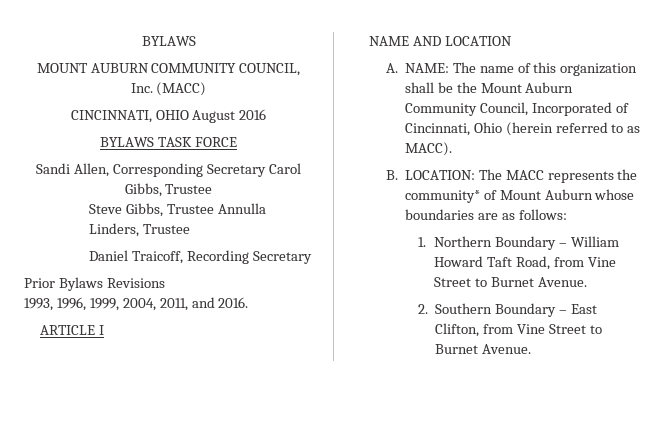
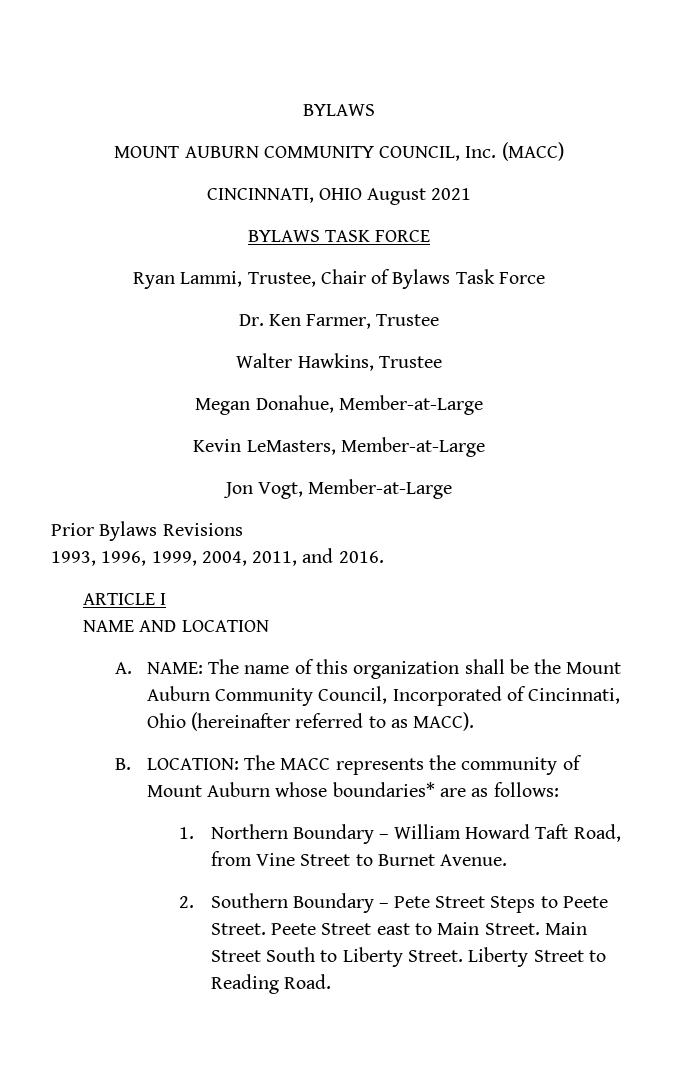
[239,109,267,120] 2016 -> [431,188,472,200] 2021
[36,163,301,177] [124,183,213,197] [89,203,266,217] [89,223,191,237] [89,250,312,264] Sandi Allen, Corresponding Secretary Carol Gibbs, Trustee // Steve Gibbs, Trustee Annulla Linders, Trustee // Daniel Traicoff, Recording Secretary -> [133,269,545,289] [238,314,440,329] [236,353,442,371] [195,395,483,415] [193,437,485,457] [222,479,453,499] Ryan Lammi, Trustee, Chair of Bylaws Task Force // Dr. Ken Farmer, Trustee // Walter Hawkins, Trustee // Megan Donahue, Member-at-Large // Kevin LeMasters, Member-at-Large // Jon Vogt, Member-at-Large
[505,122,553,136] (herein -> [191,712,291,731] (hereinafter
[404,190,480,203] community* -> [461,757,558,775] community
[404,209,474,220] boundaries -> [332,782,435,797] boundaries*
[571,304,598,314] [435,323,603,337] [435,344,532,354] East Clifton, from Vine Street to Burnet Avenue. -> [393,896,608,913] [210,922,587,935] [210,947,606,967] [210,974,332,994] Pete Street Steps to Peete Street. Peete Street east to Main Street. Main Street South to Liberty Street. Liberty Street to Reading Road.

